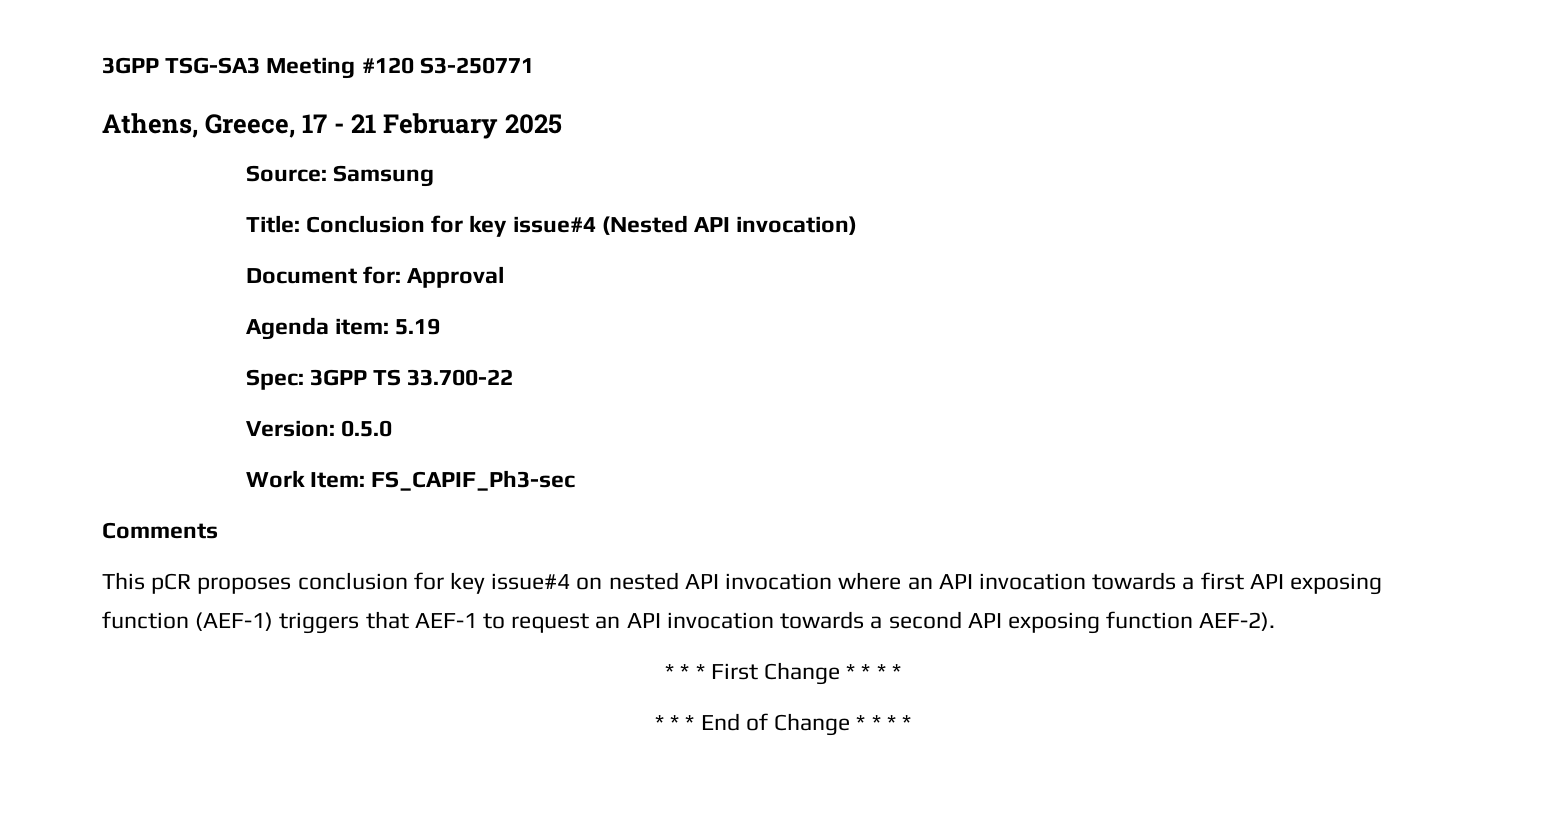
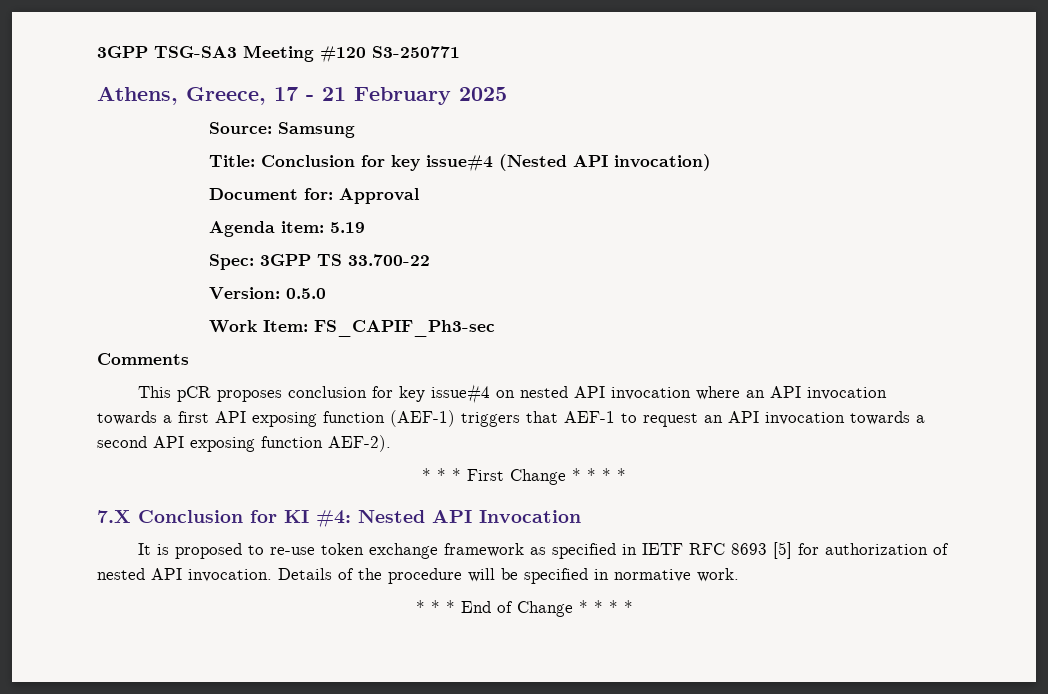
(901, 671) none -> [97,510,581,528] [137,542,949,559] [97,568,739,584] // 7.X Conclusion for KI #4: Nested API Invocation // It is proposed to re-use token exchange framework as specified in IETF RFC 8693 [5] for authorization of nested API invocation. Details of the procedure will be specified in normative work.

